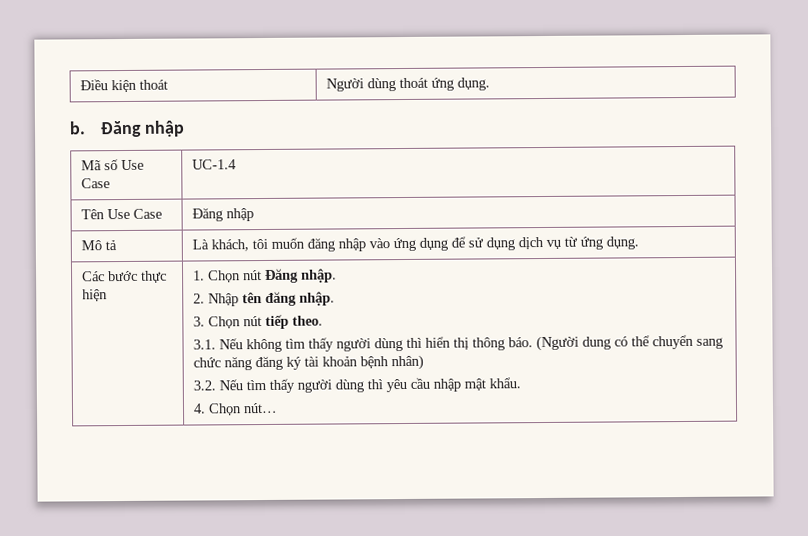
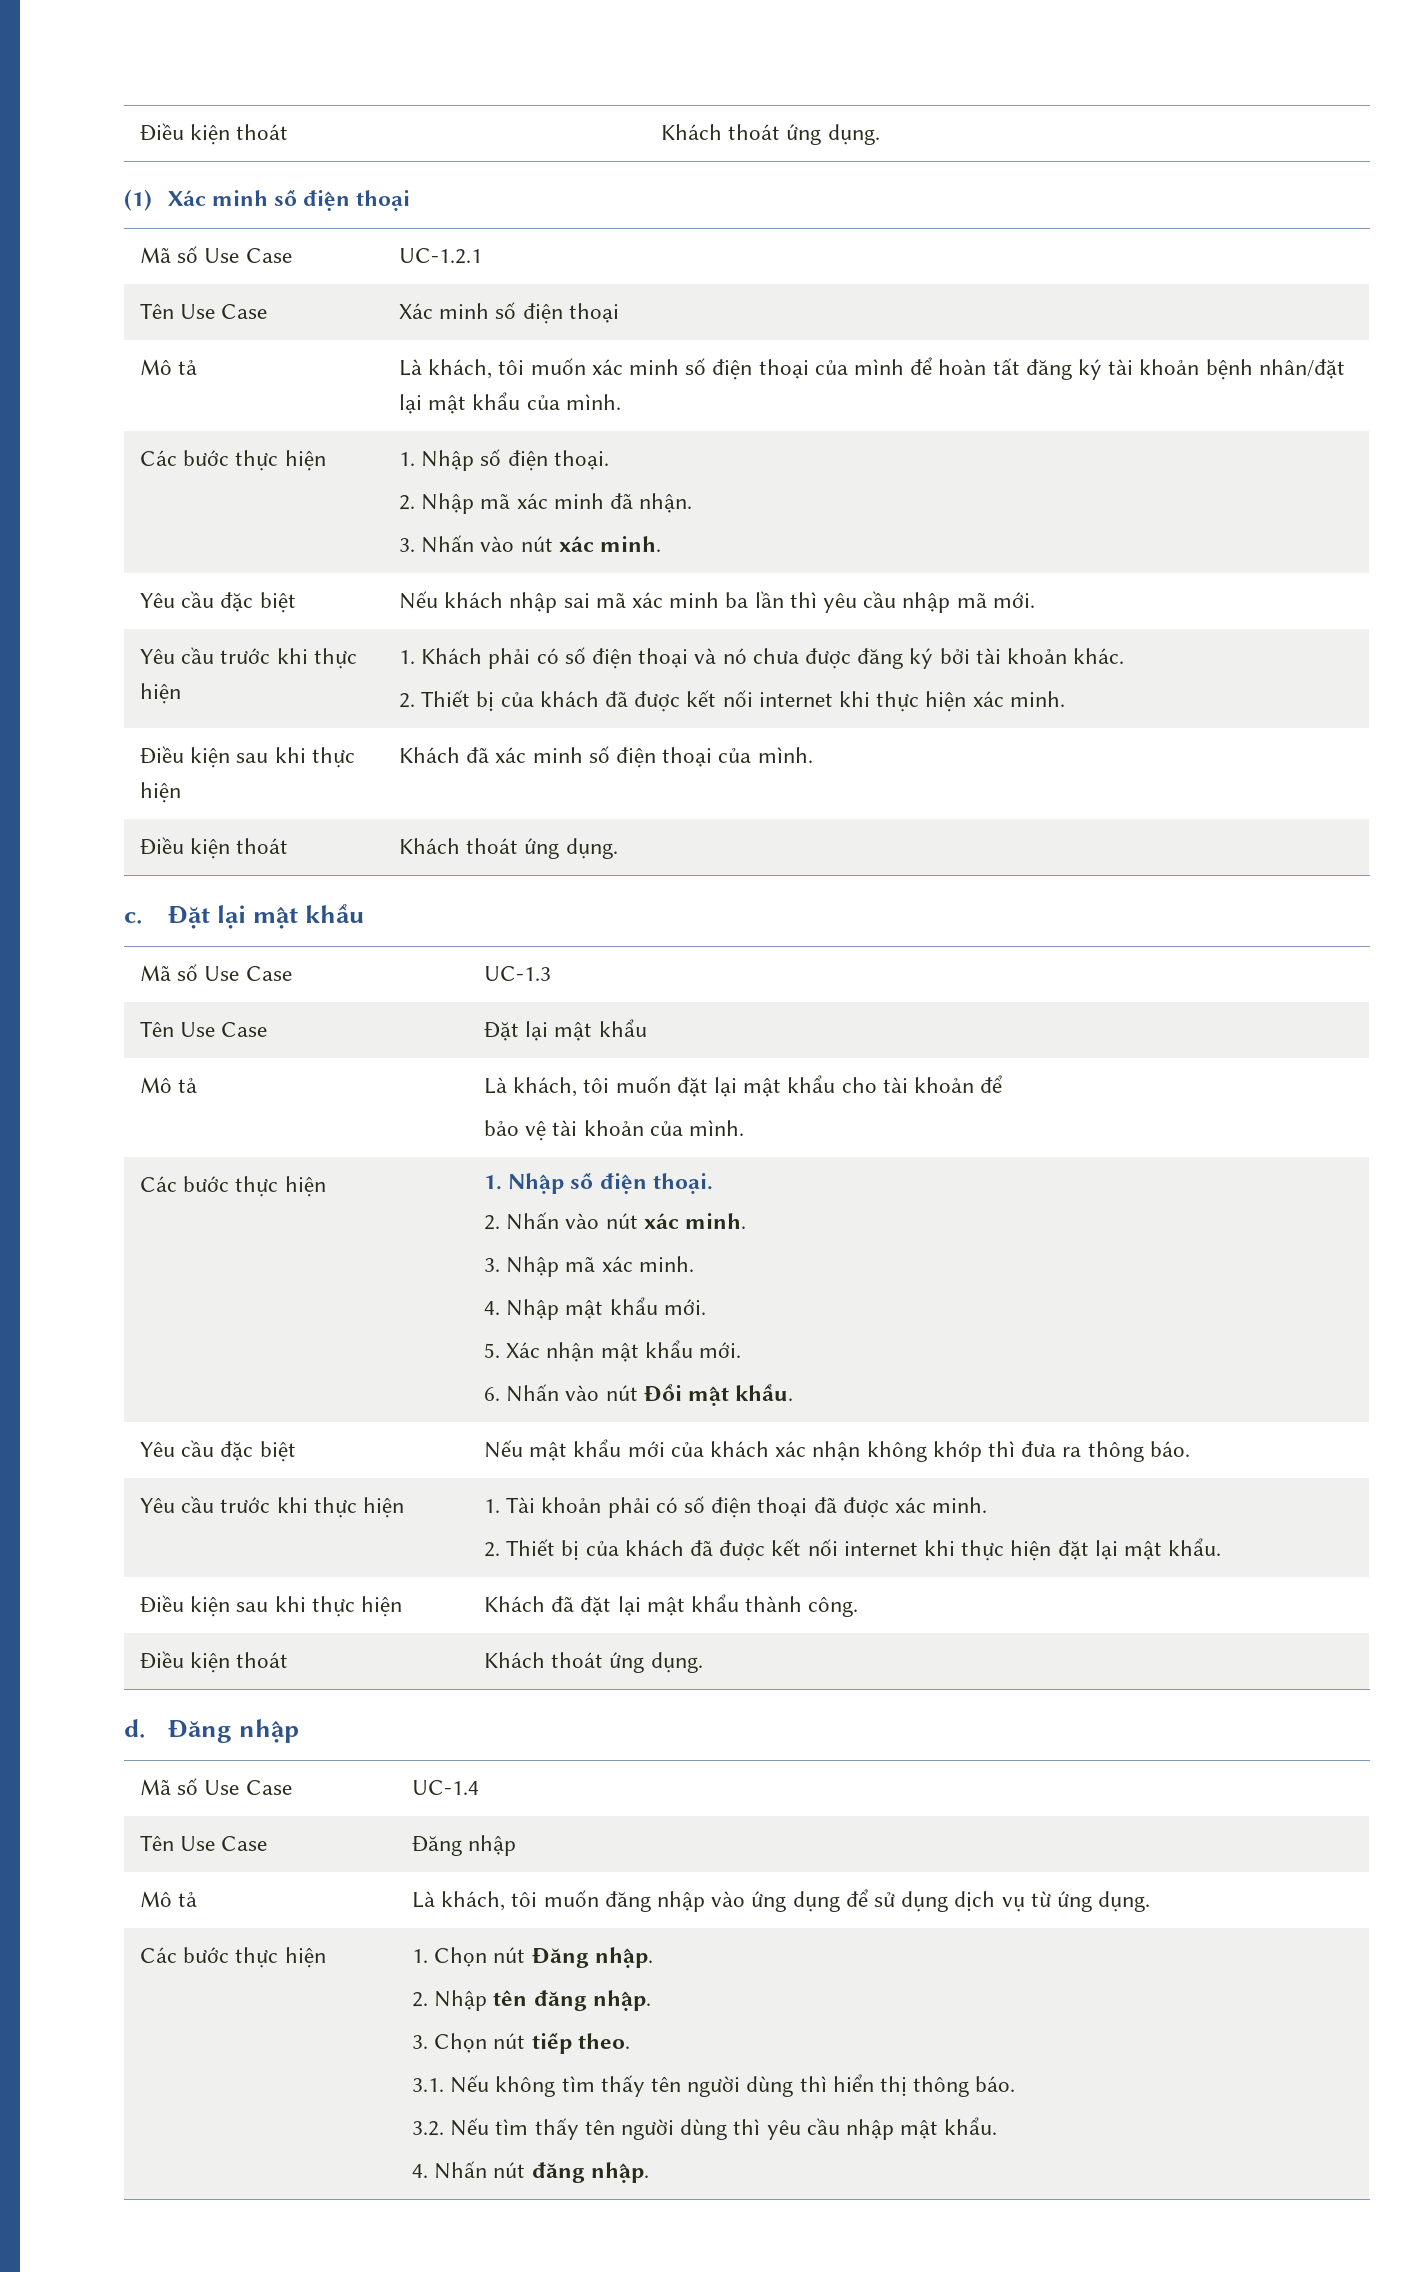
[79,79,168,93] [325,77,490,92] [69,121,86,135] Điều kiện thoát | Người dùng thoát ứng dụng. // b. -> [139,123,289,145] [660,124,880,145] [124,189,411,211] [139,246,292,263] [398,248,482,264] [139,303,268,319] [398,302,619,324] [139,359,198,375] [398,357,1345,380] [398,392,621,414] [139,450,326,471] [398,449,609,471] [398,493,693,514] [398,535,661,553] [139,591,296,613] [398,591,1035,613] [139,647,357,669] [139,683,181,704] [398,647,1125,669] [398,690,1065,712] [139,746,355,768] [139,782,181,803] [398,746,813,768] [139,837,289,859] [398,838,618,859] [124,904,364,929] [139,964,292,981] [483,966,551,981] [139,1021,268,1037] [483,1019,647,1041] [139,1077,198,1093] [483,1075,1003,1097] [483,1120,744,1141] [139,1176,326,1197] [483,1173,713,1194] [483,1212,746,1230] [483,1256,694,1277] [483,1297,706,1320] [483,1340,741,1362] [483,1384,794,1406] [139,1440,296,1462] [483,1439,1190,1462] [139,1496,404,1518] [483,1496,988,1518] [483,1538,1222,1561] [139,1595,402,1617] [483,1594,859,1617] [139,1651,289,1673] [483,1652,703,1673] [124,1719,145,1738] Điều kiện thoát | Khách thoát ứng dụng. // (1) Xác minh số điện thoại // Mã số Use Case | UC-1.2.1 // Tên Use Case | Xác minh số điện thoại // Mô tả | Là khách, tôi muốn xác minh số điện thoại của mình để hoàn tất đăng ký tài khoản bệnh nhân/đặt lại mật khẩu của mình. // Các bước thực hiện | 1. Nhập số điện thoại. // 2. Nhập mã xác minh đã nhận. // 3. Nhấn vào nút xác minh. // Yêu cầu đặc biệt | Nếu khách nhập sai mã xác minh ba lần thì yêu cầu nhập mã mới. // Yêu cầu trước khi thực hiện | 1. Khách phải có số điện thoại và nó chưa được đăng ký bởi tài khoản khác. // 2. Thiết bị của khách đã được kết nối internet khi thực hiện xác minh. // Điều kiện sau khi thực hiện | Khách đã xác minh số điện thoại của mình. // Điều kiện thoát | Khách thoát ứng dụng. // c. Đặt lại mật khẩu // Mã số Use Case | UC-1.3 // Tên Use Case | Đặt lại mật khẩu // Mô tả | Là khách, tôi muốn đặt lại mật khẩu cho tài khoản để // bảo vệ tài khoản của mình. // Các bước thực hiện | 1. Nhập số điện thoại. // 2. Nhấn vào nút xác minh. // 3. Nhập mã xác minh. // 4. Nhập mật khẩu mới. // 5. Xác nhận mật khẩu mới. // 6. Nhấn vào nút Đổi mật khẩu. // Yêu cầu đặc biệt | Nếu mật khẩu mới của khách xác nhận không khớp thì đưa ra thông báo. // Yêu cầu trước khi thực hiện | 1. Tài khoản phải có số điện thoại đã được xác minh. // 2. Thiết bị của khách đã được kết nối internet khi thực hiện đặt lại mật khẩu. // Điều kiện sau khi thực hiện | Khách đã đặt lại mật khẩu thành công. // Điều kiện thoát | Khách thoát ứng dụng. // d.
(334, 344) none -> [650,2077,681,2092] tên
[535,334,723,352] [192,354,424,371] (Người dung có thể chuyển sang chức năng đăng ký tài khoản bệnh nhân) -> (1016, 2084) none
(295, 385) none -> [584,2120,615,2135] tên
[207,402,278,416] Chọn nút… -> [434,2161,649,2183] Nhấn nút đăng nhập.

